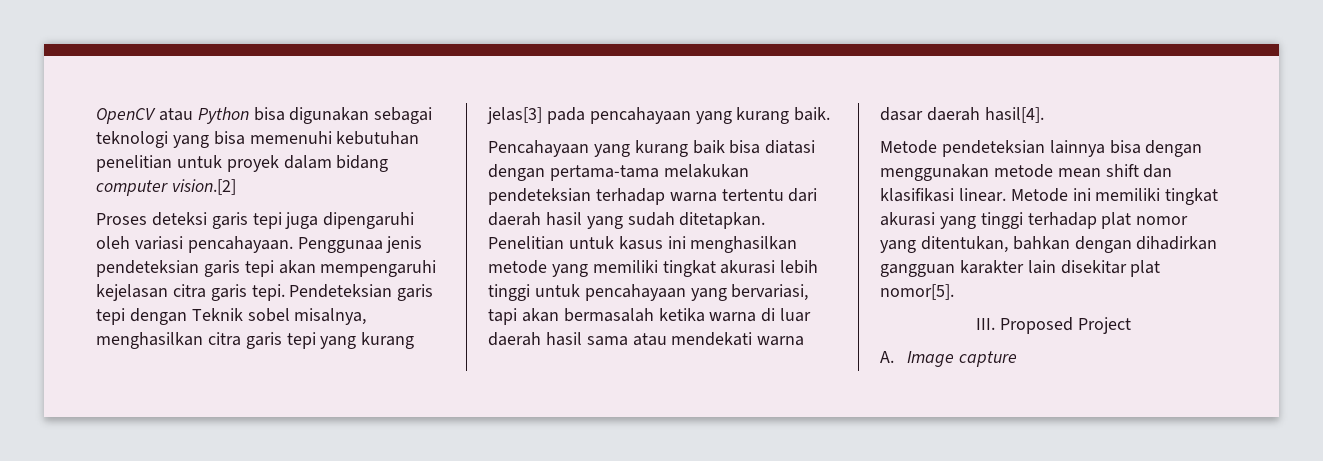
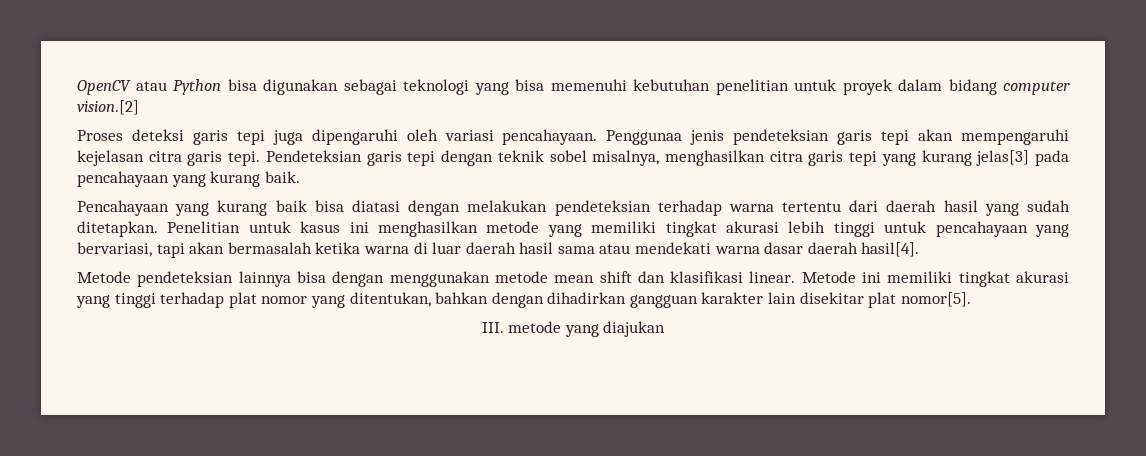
[191,308,243,321] Teknik -> [497,150,544,162] teknik
[549,165,659,181] pertama-tama -> (461, 208) none
[1000,317,1131,334] [880,351,1018,367] Proposed Project // A. Image capture -> [508,321,666,337] metode yang diajukan

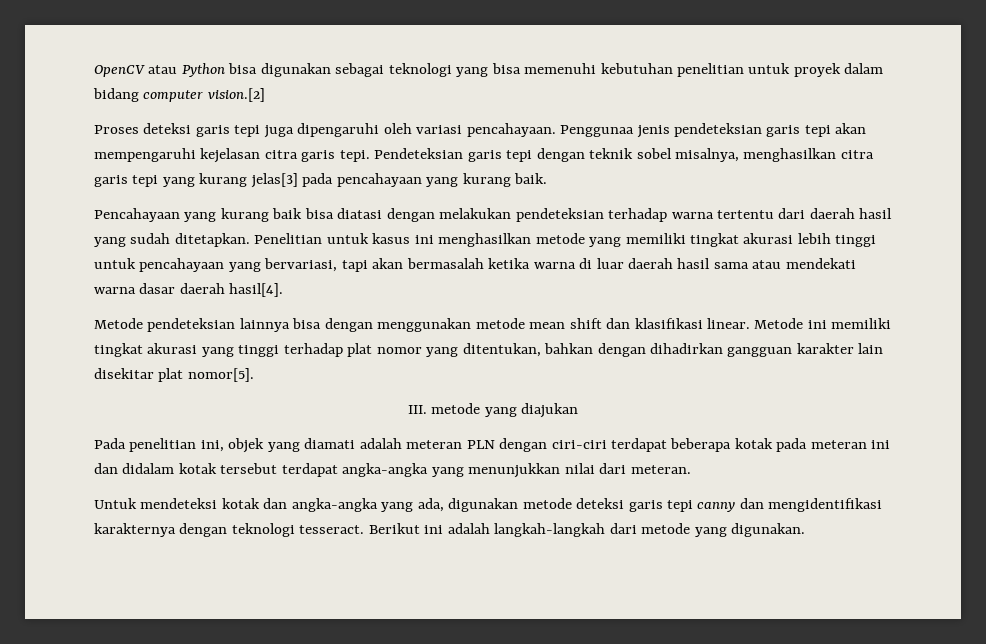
(666, 329) none -> [94,438,891,453] [94,463,691,478] [94,498,883,512] [94,523,806,537] // Pada penelitian ini, objek yang diamati adalah meteran PLN dengan ciri-ciri terdapat beberapa kotak pada meteran ini dan didalam kotak tersebut terdapat angka-angka yang menunjukkan nilai dari meteran. // Untuk mendeteksi kotak dan angka-angka yang ada, digunakan metode deteksi garis tepi canny dan mengidentifikasi karakternya dengan teknologi tesseract. Berikut ini adalah langkah-langkah dari metode yang digunakan.

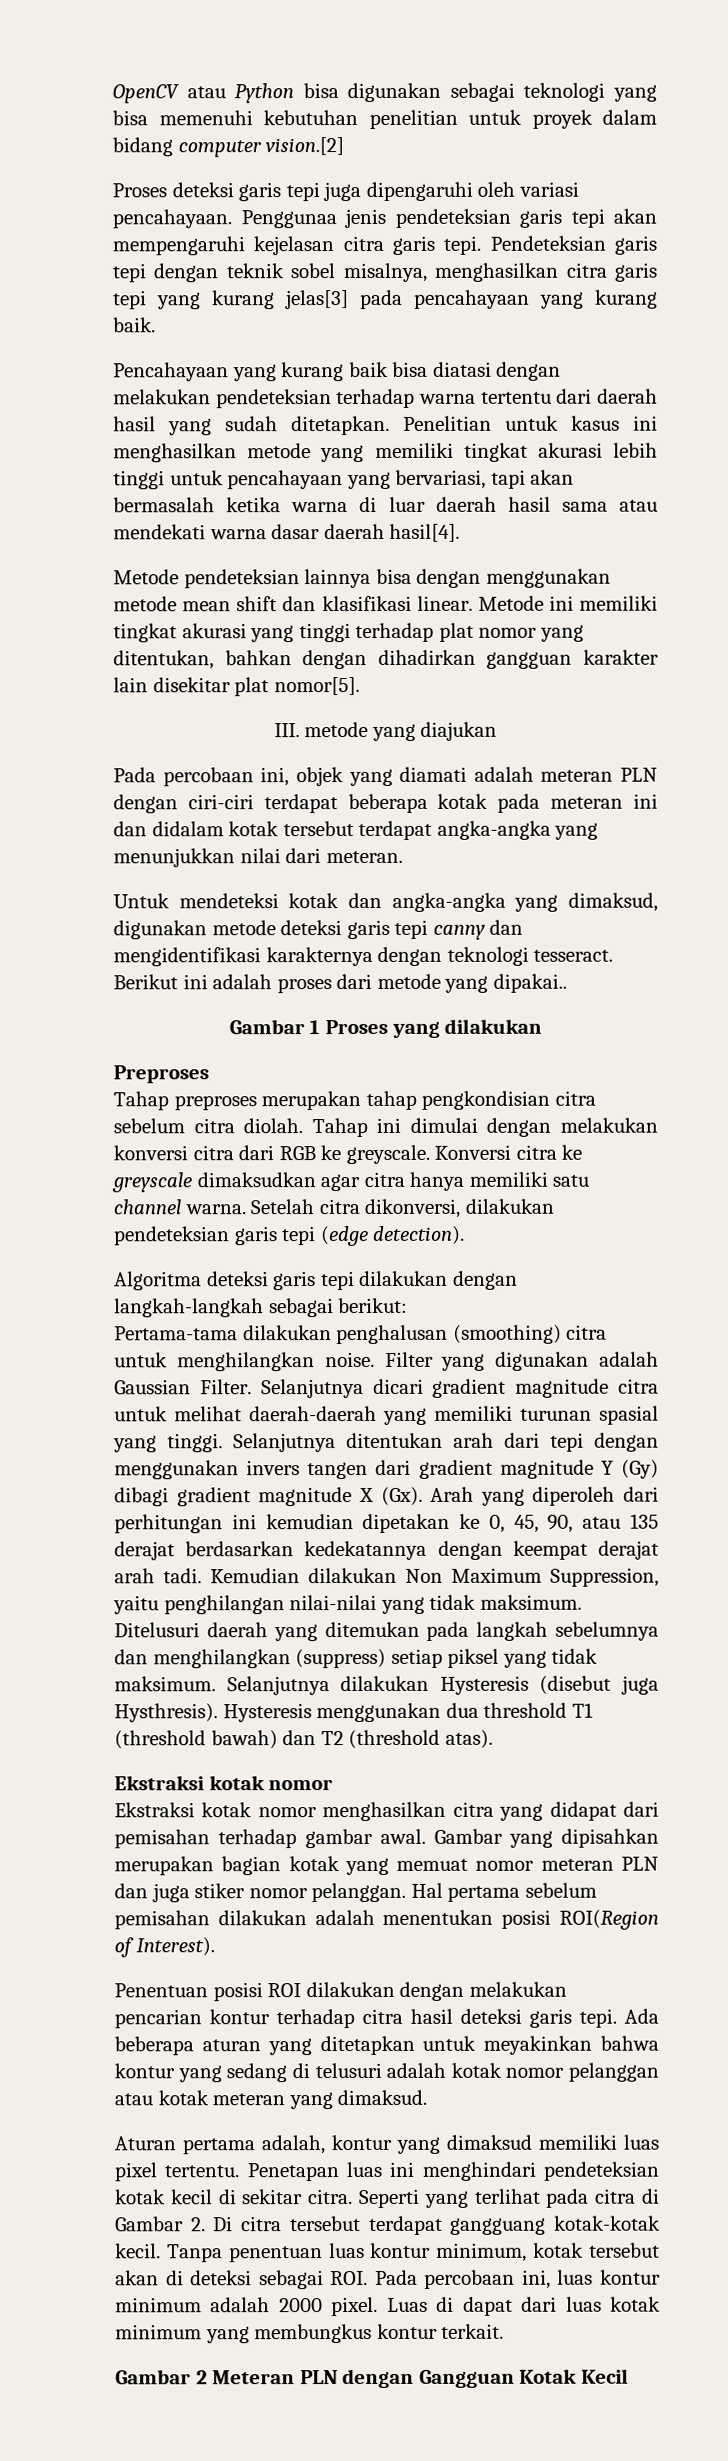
[129,438,197,452] penelitian -> [162,767,254,787] percobaan
[417,498,444,512] ada, -> [568,892,658,912] dimaksud,
[494,523,606,537] langkah-langkah -> [276,978,332,994] proses
[731,523,806,537] digunakan. -> [492,973,567,993] [228,1018,543,1038] [113,1065,209,1084] [113,1090,596,1111] [113,1117,658,1138] [113,1144,583,1165] [111,1171,590,1193] [113,1198,554,1218] [113,1225,466,1247] [114,1270,518,1291] [114,1297,409,1318] [114,1324,608,1345] [114,1351,659,1372] [114,1378,659,1399] [114,1405,659,1425] [113,1432,659,1453] [114,1459,660,1480] [114,1486,659,1507] [114,1513,659,1534] [114,1540,659,1561] [114,1567,659,1587] [113,1594,582,1615] [114,1621,659,1642] [114,1648,599,1669] [114,1675,660,1696] [114,1702,593,1723] [114,1729,493,1750] [114,1775,334,1791] [114,1801,659,1822] [114,1828,659,1849] [114,1856,659,1876] [114,1882,597,1903] [114,1909,659,1930] [114,1937,215,1958] [114,1981,567,2002] [114,2008,659,2029] [114,2035,659,2056] [114,2062,659,2083] [114,2089,428,2110] [114,2134,659,2155] [114,2161,659,2182] [115,2188,660,2209] [115,2215,661,2235] [115,2242,660,2263] [115,2269,661,2290] [115,2296,662,2317] [115,2323,505,2344] [115,2368,629,2389] dipakai.. // Gambar 1 Proses yang dilakukan // Preproses // Tahap preproses merupakan tahap pengkondisian citra sebelum citra diolah. Tahap ini dimulai dengan melakukan konversi citra dari RGB ke greyscale. Konversi citra ke greyscale dimaksudkan agar citra hanya memiliki satu channel warna. Setelah citra dikonversi, dilakukan pendeteksian garis tepi (edge detection). // Algoritma deteksi garis tepi dilakukan dengan langkah-langkah sebagai berikut: // Pertama-tama dilakukan penghalusan (smoothing) citra untuk menghilangkan noise. Filter yang digunakan adalah Gaussian Filter. Selanjutnya dicari gradient magnitude citra untuk melihat daerah-daerah yang memiliki turunan spasial yang tinggi. Selanjutnya ditentukan arah dari tepi dengan menggunakan invers tangen dari gradient magnitude Y (Gy) dibagi gradient magnitude X (Gx). Arah yang diperoleh dari perhitungan ini kemudian dipetakan ke 0, 45, 90, atau 135 derajat berdasarkan kedekatannya dengan keempat derajat arah tadi. Kemudian dilakukan Non Maximum Suppression, yaitu penghilangan nilai-nilai yang tidak maksimum. Ditelusuri daerah yang ditemukan pada langkah sebelumnya dan menghilangkan (suppress) setiap piksel yang tidak maksimum. Selanjutnya dilakukan Hysteresis (disebut juga Hysthresis). Hysteresis menggunakan dua threshold T1 (threshold bawah) dan T2 (threshold atas). // Ekstraksi kotak nomor // Ekstraksi kotak nomor menghasilkan citra yang didapat dari pemisahan terhadap gambar awal. Gambar yang dipisahkan merupakan bagian kotak yang memuat nomor meteran PLN dan juga stiker nomor pelanggan. Hal pertama sebelum pemisahan dilakukan adalah menentukan posisi ROI(Region of Interest). // Penentuan posisi ROI dilakukan dengan melakukan pencarian kontur terhadap citra hasil deteksi garis tepi. Ada beberapa aturan yang ditetapkan untuk meyakinkan bahwa kontur yang sedang di telusuri adalah kotak nomor pelanggan atau kotak meteran yang dimaksud. // Aturan pertama adalah, kontur yang dimaksud memiliki luas pixel tertentu. Penetapan luas ini menghindari pendeteksian kotak kecil di sekitar citra. Seperti yang terlihat pada citra di Gambar 2. Di citra tersebut terdapat gangguang kotak-kotak kecil. Tanpa penentuan luas kontur minimum, kotak tersebut akan di deteksi sebagai ROI. Pada percobaan ini, luas kontur minimum adalah 2000 pixel. Luas di dapat dari luas kotak minimum yang membungkus kontur terkait. // Gambar 2 Meteran PLN dengan Gangguan Kotak Kecil

